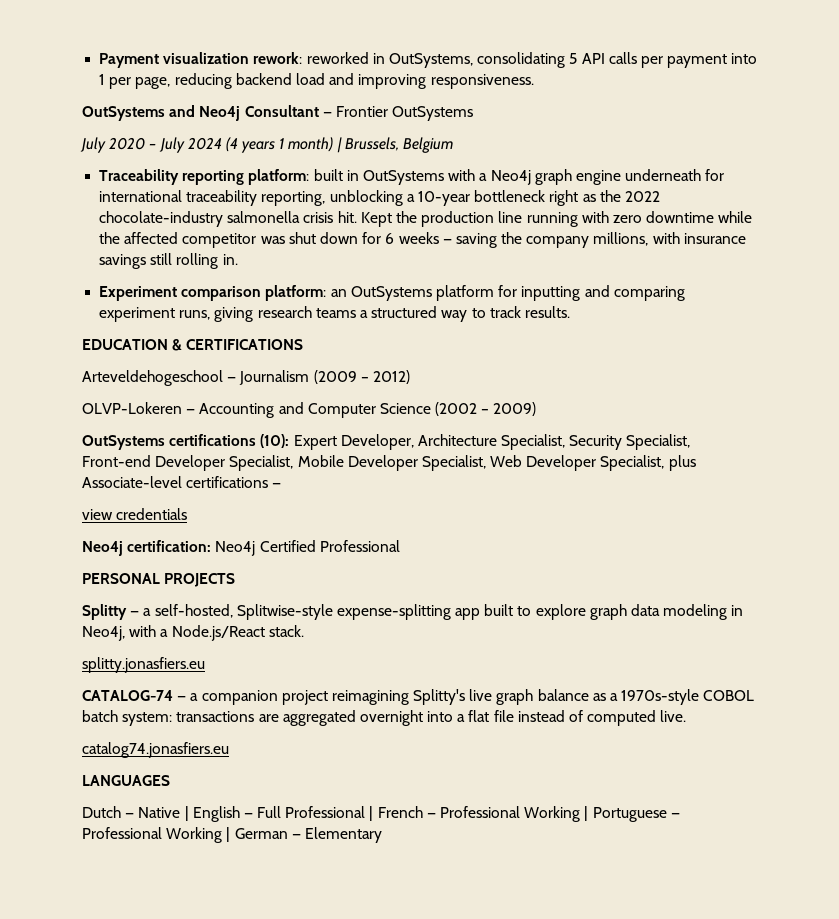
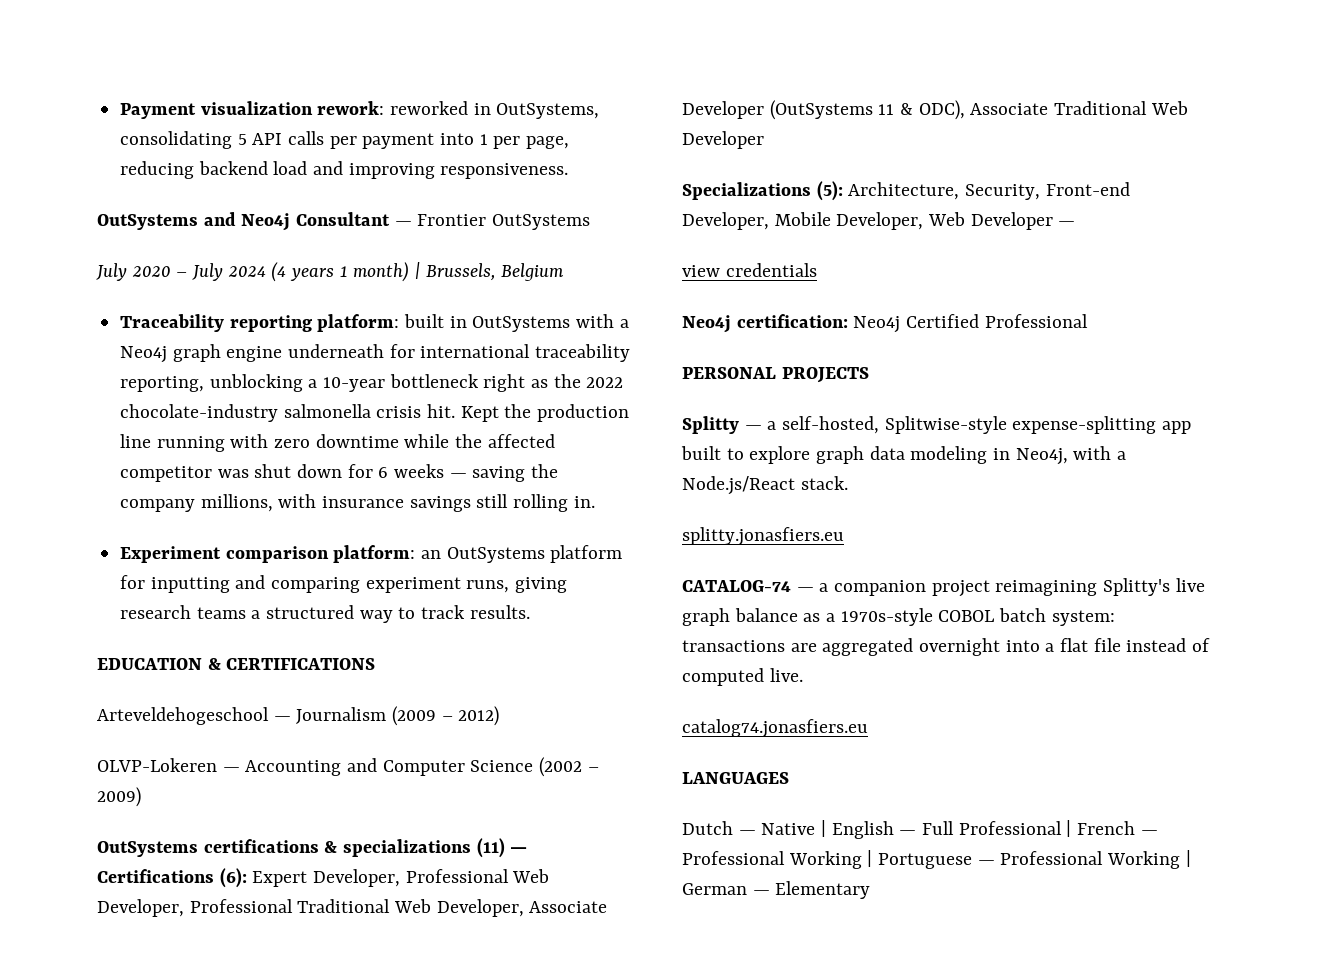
[260,434,691,450] [82,455,696,471] [82,476,269,488] (10): Expert Developer, Architecture Specialist, Security Specialist, Front-end Developer Specialist, Mobile Developer Specialist, Web Developer Specialist, plus Associate-level certifications -> [324,838,528,858] [97,868,550,888] [97,899,608,917] [682,100,1188,120] [682,131,764,149] [682,181,1130,201] [682,212,1053,230] & specializations (11) — Certifications (6): Expert Developer, Professional Web Developer, Professional Traditional Web Developer, Associate Developer (OutSystems 11 & ODC), Associate Traditional Web Developer // Specializations (5): Architecture, Security, Front-end Developer, Mobile Developer, Web Developer

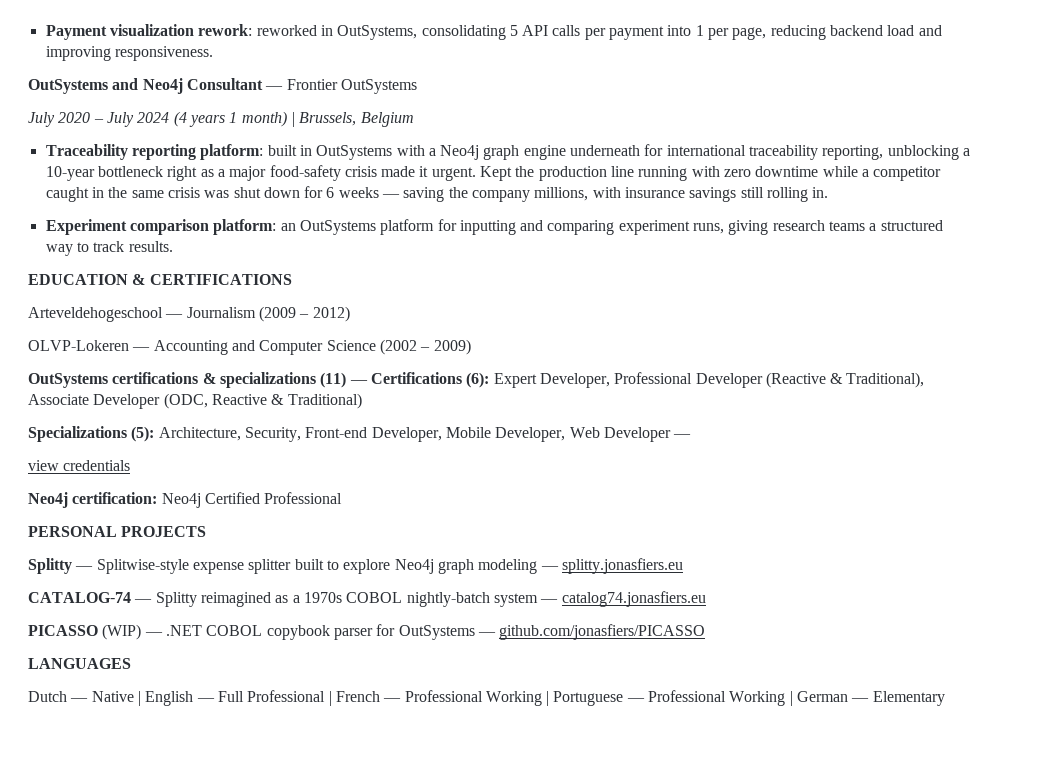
[553,374,624,388] [120,404,456,422] the 2022 chocolate-industry salmonella crisis hit. -> [217,165,476,181] a major food-safety crisis made it urgent.
[455,434,555,448] [120,466,213,482] the affected competitor -> [862,166,942,181] [45,187,200,202] a competitor caught in the same crisis
[512,869,550,883] [97,899,608,917] [682,100,1188,120] [682,131,764,149] Web Developer, Professional Traditional Web Developer, Associate Developer (OutSystems 11 & ODC), Associate Traditional Web Developer -> [695,372,925,388] [28,393,362,409] Developer (Reactive & Traditional), Associate Developer (ODC, Reactive & Traditional)
[767,416,1192,434] [681,446,1127,465] [682,476,848,495] [682,527,844,546] [682,578,1205,597] [682,608,1115,626] [682,638,1211,656] [682,668,803,686] [682,719,868,738] a self-hosted, Splitwise-style expense-splitting app built to explore graph data modeling in Neo4j, with a Node.js/React stack. // splitty.jonasfiers.eu // CATALOG-74 — a companion project reimagining Splitty's live graph balance as a 1970s-style COBOL batch system: transactions are aggregated overnight into a flat file instead of computed live. // catalog74.jonasfiers.eu -> [96,558,683,574] [28,591,706,607] [28,624,706,640] Splitwise-style expense splitter built to explore Neo4j graph modeling — splitty.jonasfiers.eu // CATALOG-74 — Splitty reimagined as a 1970s COBOL nightly-batch system — catalog74.jonasfiers.eu // PICASSO (WIP) — .NET COBOL copybook parser for OutSystems — github.com/jonasfiers/PICASSO

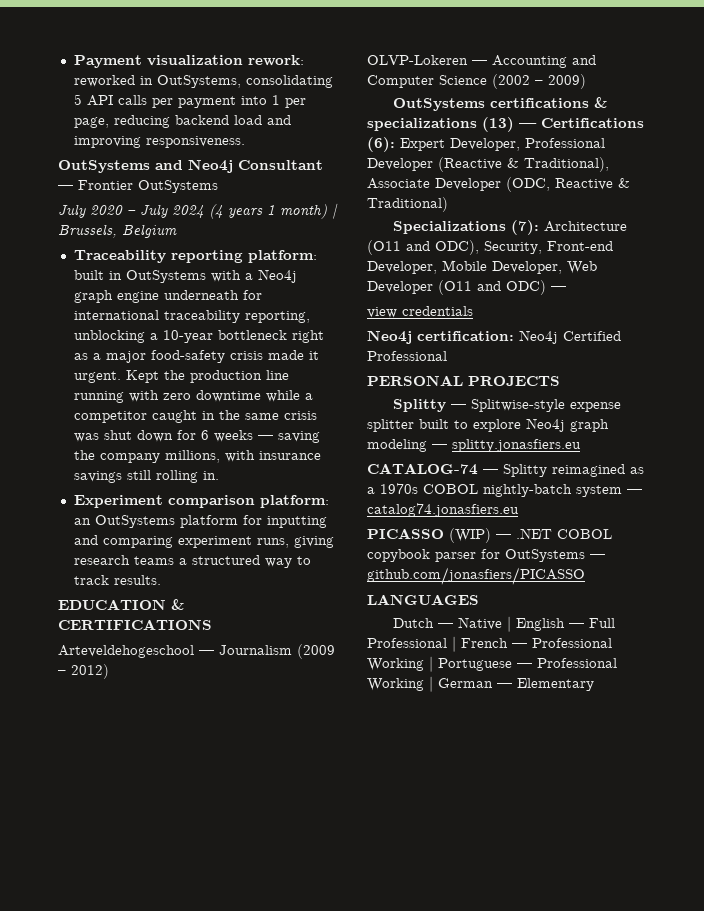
[320,372,347,388] (11) -> [482,117,514,132] (13)
[131,426,241,442] (5): Architecture, -> [510,220,627,235] [367,240,479,255] (7): Architecture (O11 and ODC),
(671, 434) none -> [438,280,546,295] (O11 and ODC)

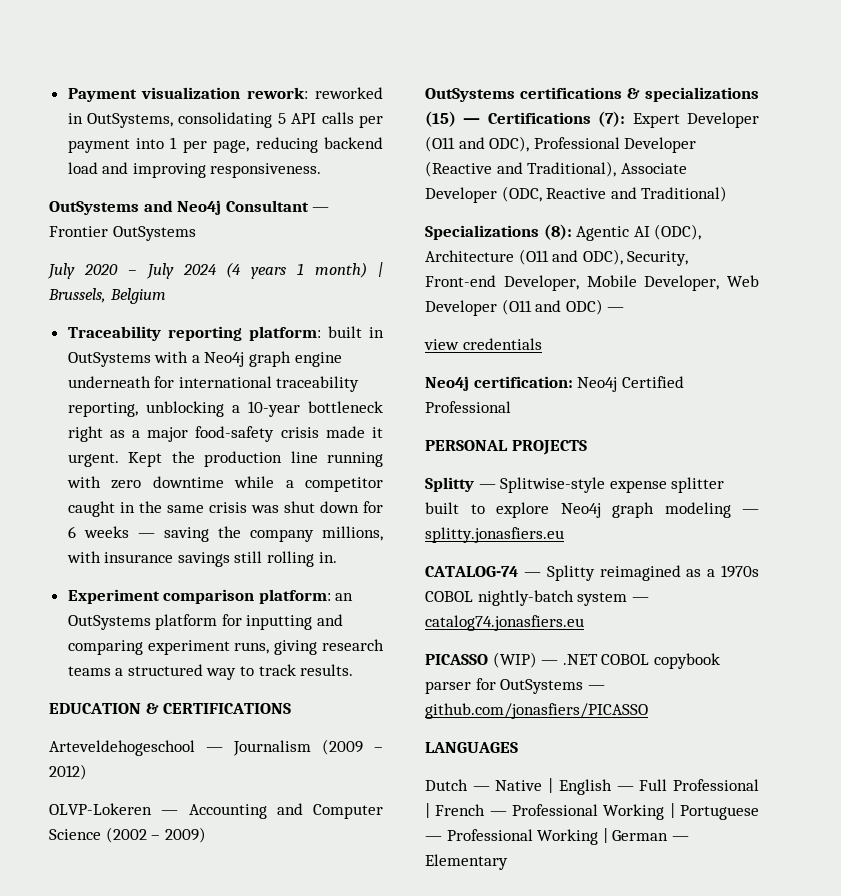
[482,117,514,132] (13) -> [425,111,456,127] (15)
[367,137,520,152] (6): Expert Developer, -> [598,111,759,128] [425,136,530,152] (7): Expert Developer (O11 and ODC),
[507,158,519,168] & -> [496,162,523,174] and
[618,178,630,188] & -> [610,187,637,199] and
[510,220,539,235] (7): -> [543,224,702,241] (8): Agentic AI (ODC),

